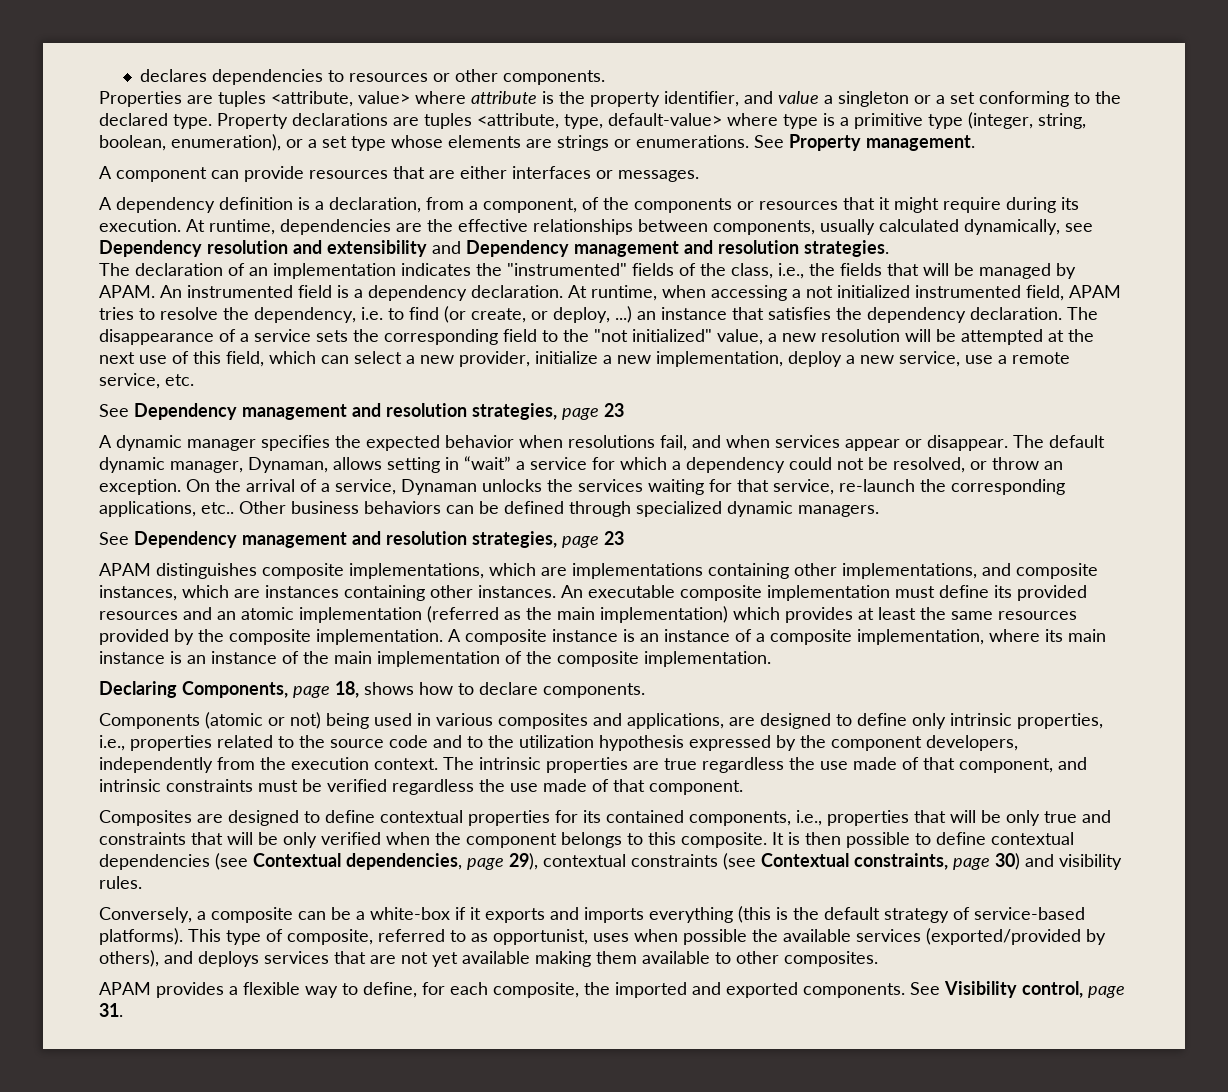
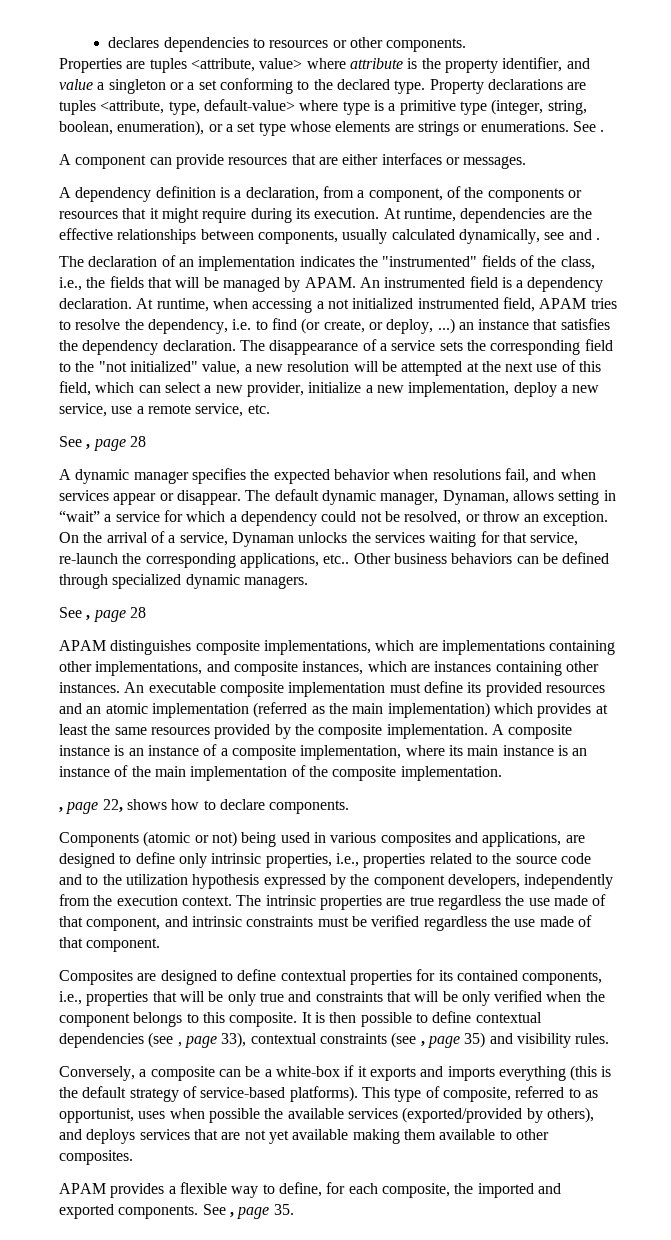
[789,134,975,151] Property management. -> [600,130,605,132] .
[99,240,889,257] Dependency resolution and extensibility and Dependency management and resolution strategies. -> [568,229,600,240] and .
[134,403,624,420] Dependency management and resolution strategies, page 23 -> [86,436,146,451] , page 28
[134,531,624,548] Dependency management and resolution strategies, page 23 -> [86,607,146,622] , page 28
[99,681,359,698] Declaring Components, page 18, -> [59,799,123,814] , page 22,
[253,853,1020,870] Contextual dependencies, page 29), contextual constraints (see Contextual constraints, page 30) -> [177,1032,486,1048] , page 33), contextual constraints (see , page 35)
[944,981,1125,998] [99,1003,123,1017] Visibility control, page 31. -> [229,1204,294,1219] , page 35.

